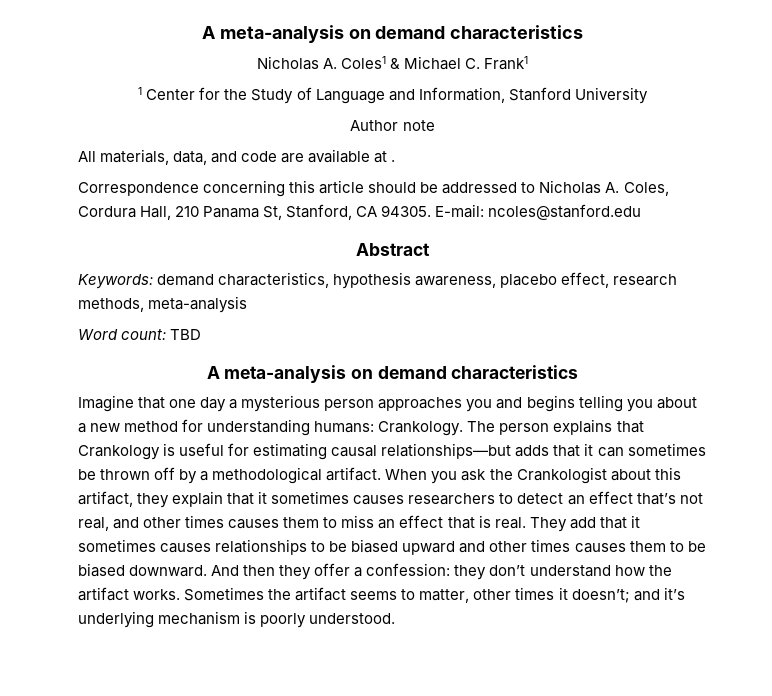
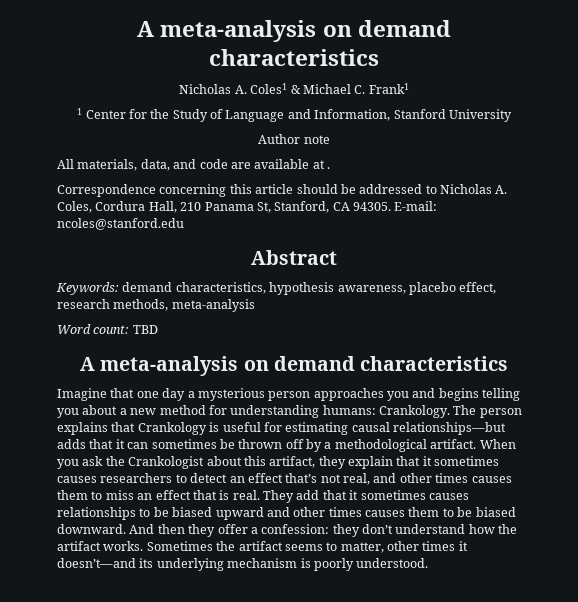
[571,587,685,603] doesn’t; and it’s -> [57,558,154,568] doesn’t—and its

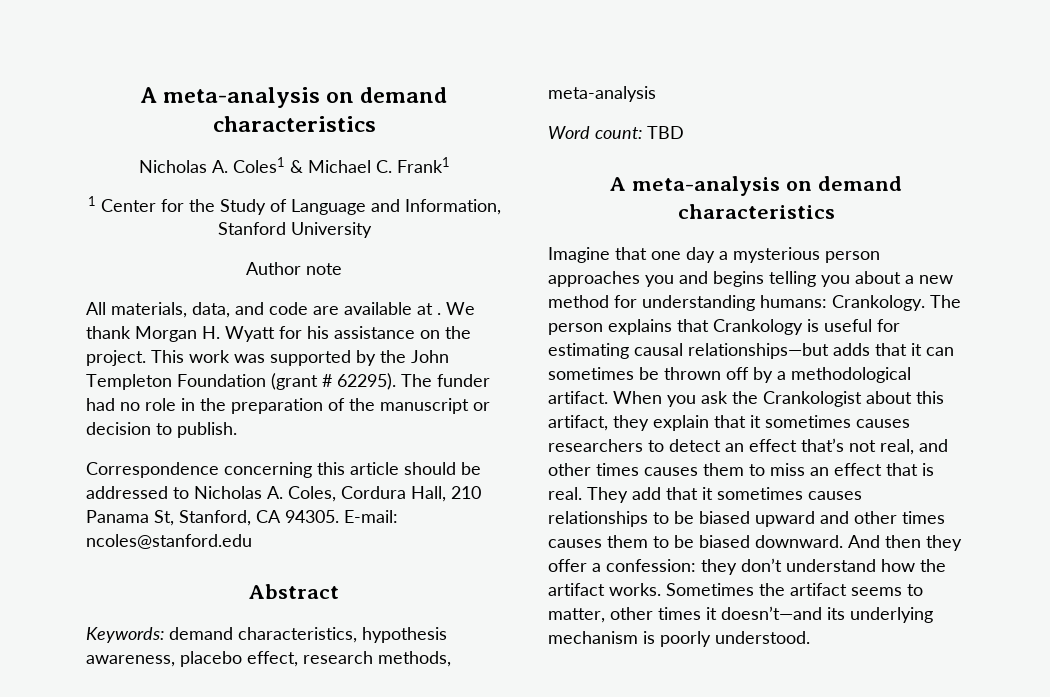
(330, 168) none -> [446,302,475,315] [86,326,471,342] [86,350,449,366] [86,373,490,390] [86,398,490,414] [86,422,237,438] We thank Morgan H. Wyatt for his assistance on the project. This work was supported by the John Templeton Foundation (grant # 62295). The funder had no role in the preparation of the manuscript or decision to publish.

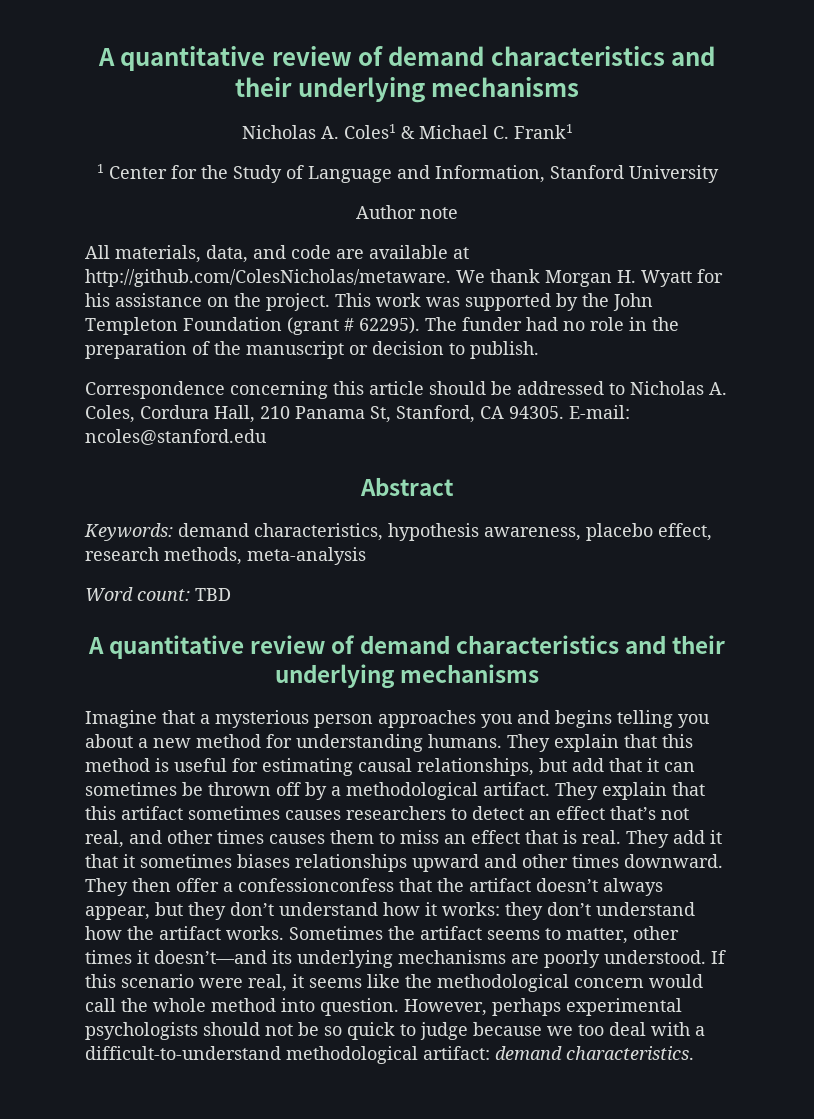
[139,87,448,108] [212,116,376,132] A meta-analysis on demand characteristics -> [97,46,716,71] [235,77,579,103] A quantitative review of demand characteristics and their underlying mechanisms
[437,313,441,315] . -> [85,269,451,287] http://github.com/ColesNicholas/metaware.
[632,176,902,196] [677,204,835,219] meta-analysis on demand characteristics -> [109,635,725,659] [274,664,540,689] quantitative review of demand characteristics and their underlying mechanisms
[651,247,715,263] one day -> (195, 717) none
[760,295,961,311] [548,319,803,335] humans: Crankology. The person explains that Crankology -> [428,734,693,752] [85,758,150,772] humans. They explain that this method
[688,343,870,359] relationships—but adds -> [417,758,604,776] relationships, but add
[613,391,944,407] [548,415,761,431] When you ask the Crankologist about this artifact, they explain that it -> [555,782,705,800] [85,806,183,820] They explain that this artifact
[666,487,862,500] [548,511,945,527] [548,535,962,551] [548,559,696,572] that it sometimes causes relationships to be biased upward and other times causes them to be biased downward. And then they offer a confession: -> [710,830,722,844] [85,854,723,872] [85,878,663,896] [85,902,500,920] it that it sometimes biases relationships upward and other times downward. They then offer a confessionconfess that the artifact doesn’t always appear, but they don’t understand how it works:
[548,631,810,647] mechanism is poorly understood. -> [398,950,726,968] [85,974,703,992] [85,998,682,1016] [85,1022,705,1040] [85,1046,694,1064] mechanisms are poorly understood. If this scenario were real, it seems like the methodological concern would call the whole method into question. However, perhaps experimental psychologists should not be so quick to judge because we too deal with a difficult-to-understand methodological artifact: demand characteristics.

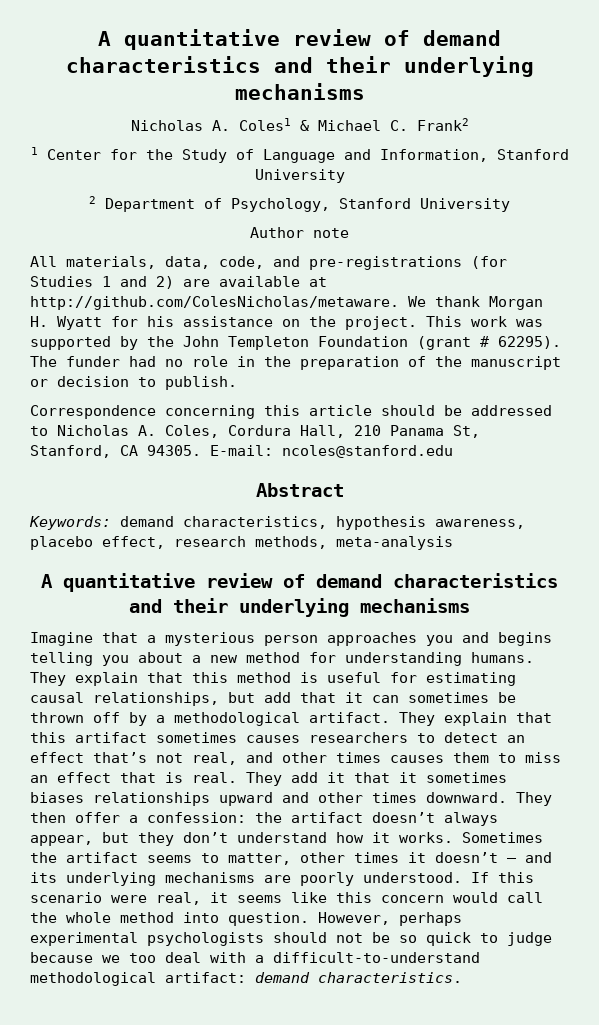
[513,124,573,139] Frank1 -> [416,118,469,131] Frank2
(719, 174) none -> [89,196,510,212] // 2 Department of Psychology, Stanford University
[253,245,331,259] and code -> [219,256,507,270] [30,276,174,289] code, and pre-registrations (for Studies 1 and 2)
[85,587,231,601] // Word count: TBD -> (453, 543) none
[238,878,432,892] confessionconfess that -> [147,812,246,823] confession:
[442,902,695,920] [85,926,221,940] works: they don’t understand how the artifact -> (390, 837) none
[154,950,267,964] doesn’t—and -> [435,852,552,863] doesn’t – and
[405,974,569,992] the methodological -> [336,892,372,903] this

